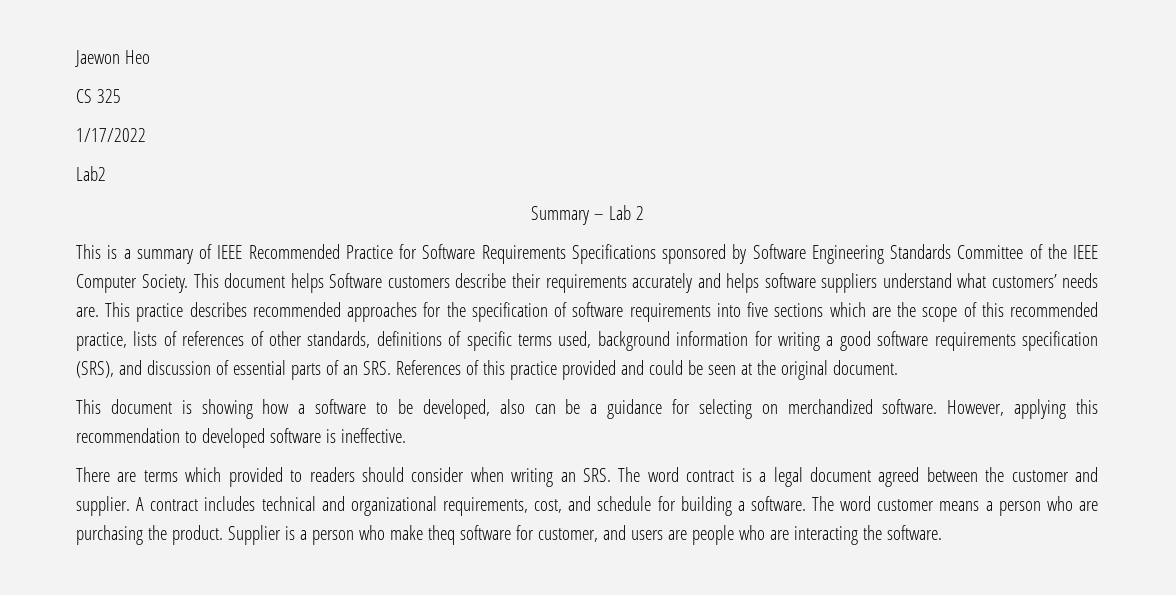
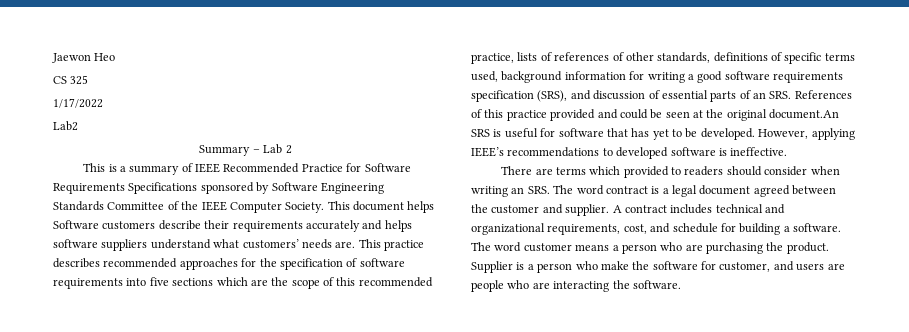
[832,360,898,375] [76,399,1098,419] [76,428,180,443] document. // This document is showing how a software to be developed, also can be a guidance for selecting on merchandized software. However, applying this recommendation -> [769,109,840,119] [471,128,855,140] [471,147,600,157] document.An SRS is useful for software that has yet to be developed. However, applying IEEE’s recommendations
[427,525,455,545] theq -> [632,261,650,270] the

